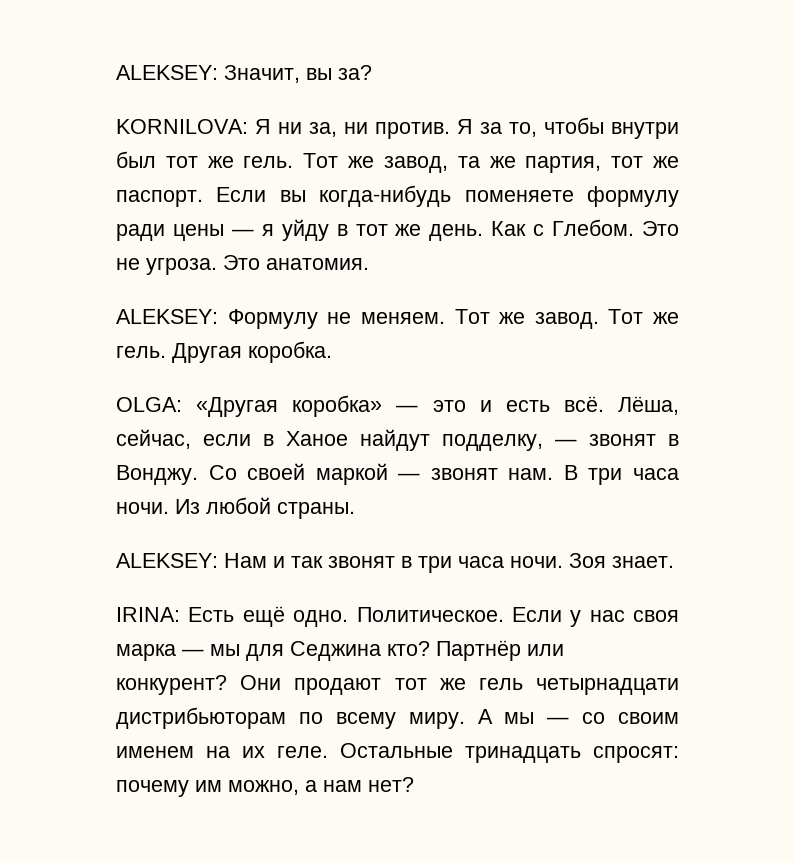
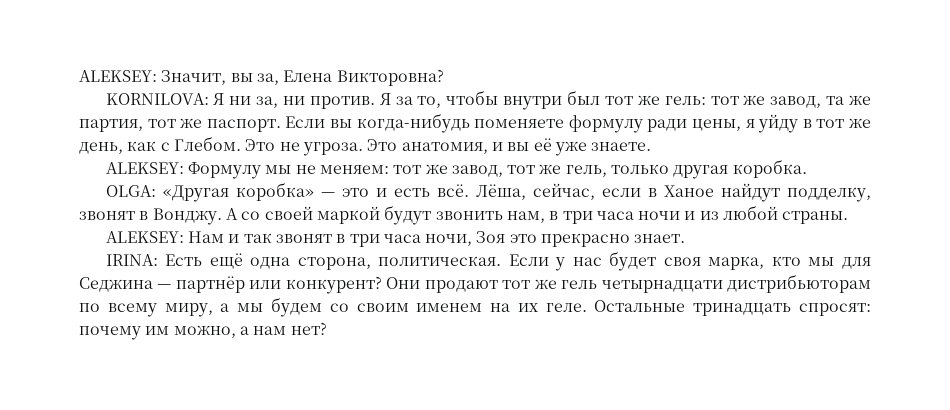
[338,65,372,80] за? -> [256,69,444,86] за, Елена Викторовна?
[243,153,339,168] гель. Тот -> [664,96,739,105] гель: тот
[172,224,254,241] цены — -> [692,119,742,131] цены,
[429,221,527,241] день. Как -> [79,141,157,154] день, как
[266,258,369,270] [116,309,679,329] [116,343,242,363] анатомия. // ALEKSEY: Формулу не меняем. Тот же завод. Тот же гель. Другая -> [401,138,652,156] [105,162,729,179] анатомия, и вы её уже знаете. // ALEKSEY: Формулу мы не меняем: тот же завод, тот же гель, только другая
[555,439,577,446] — -> (871, 194) none
[208,463,679,485] [116,499,200,514] Со своей маркой — звонят нам. В три часа ночи. Из -> [225,205,719,225] А со своей маркой будут звонить нам, в три часа ночи и из
[510,553,606,568] ночи. Зоя -> [425,231,631,247] ночи, Зоя это прекрасно
[293,607,679,627] [116,644,204,661] одно. Политическое. Если у нас своя марка — -> [250,251,801,271] одна сторона, политическая. Если у нас будет своя марка, кто
[387,640,521,661] кто? Партнёр -> [157,276,245,293] — партнёр
[408,709,570,729] миру. А мы — -> [164,297,322,317] миру, а мы будем

